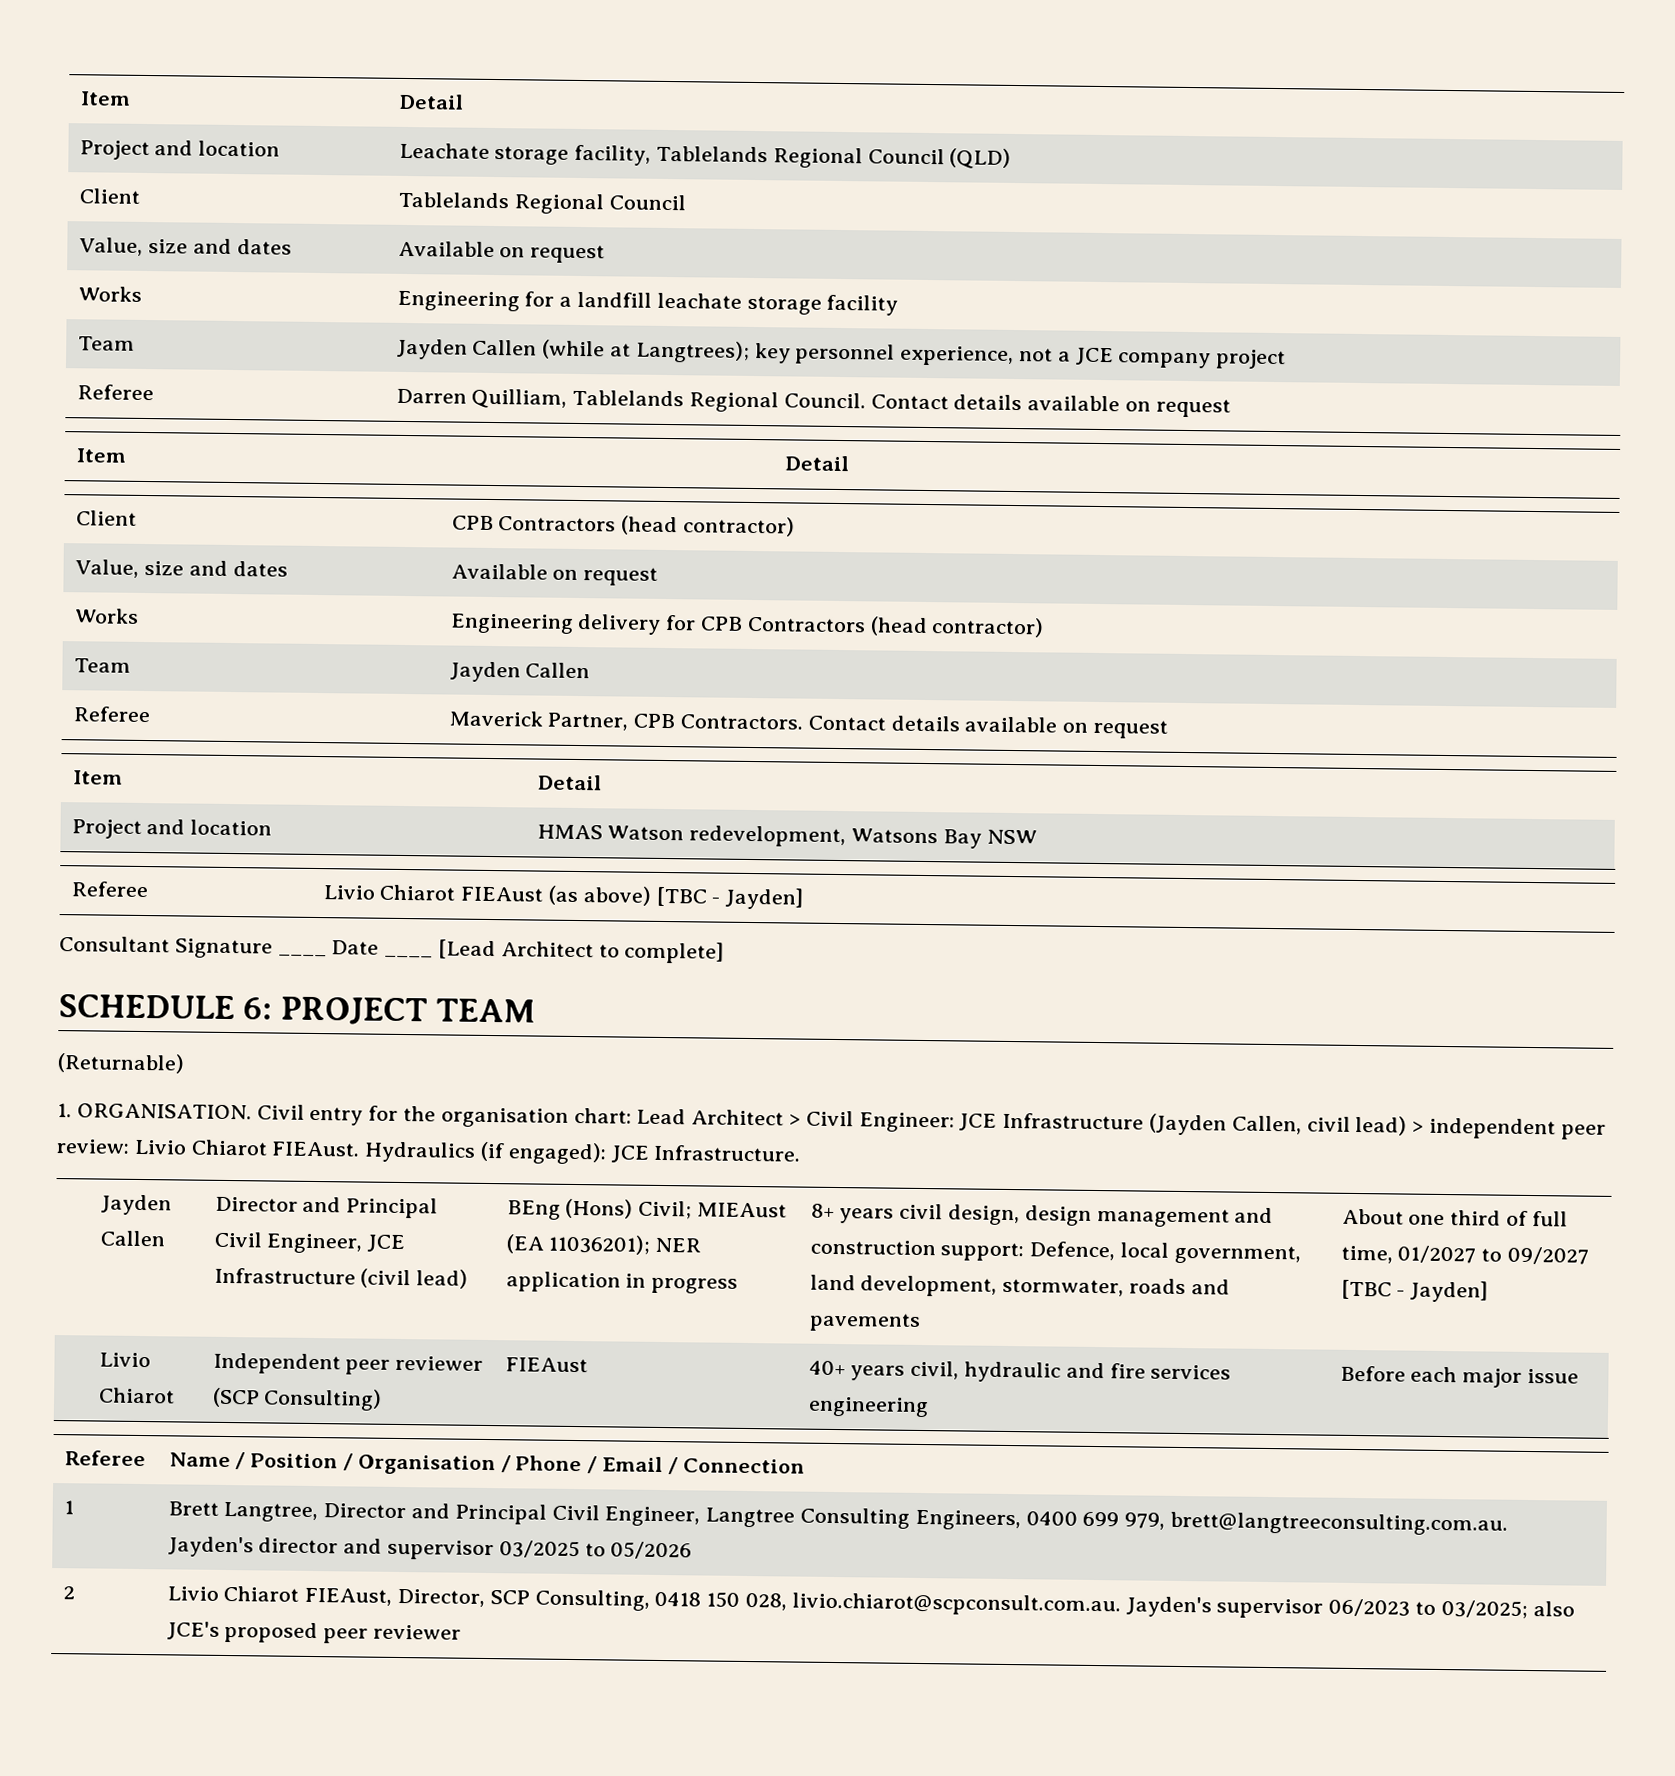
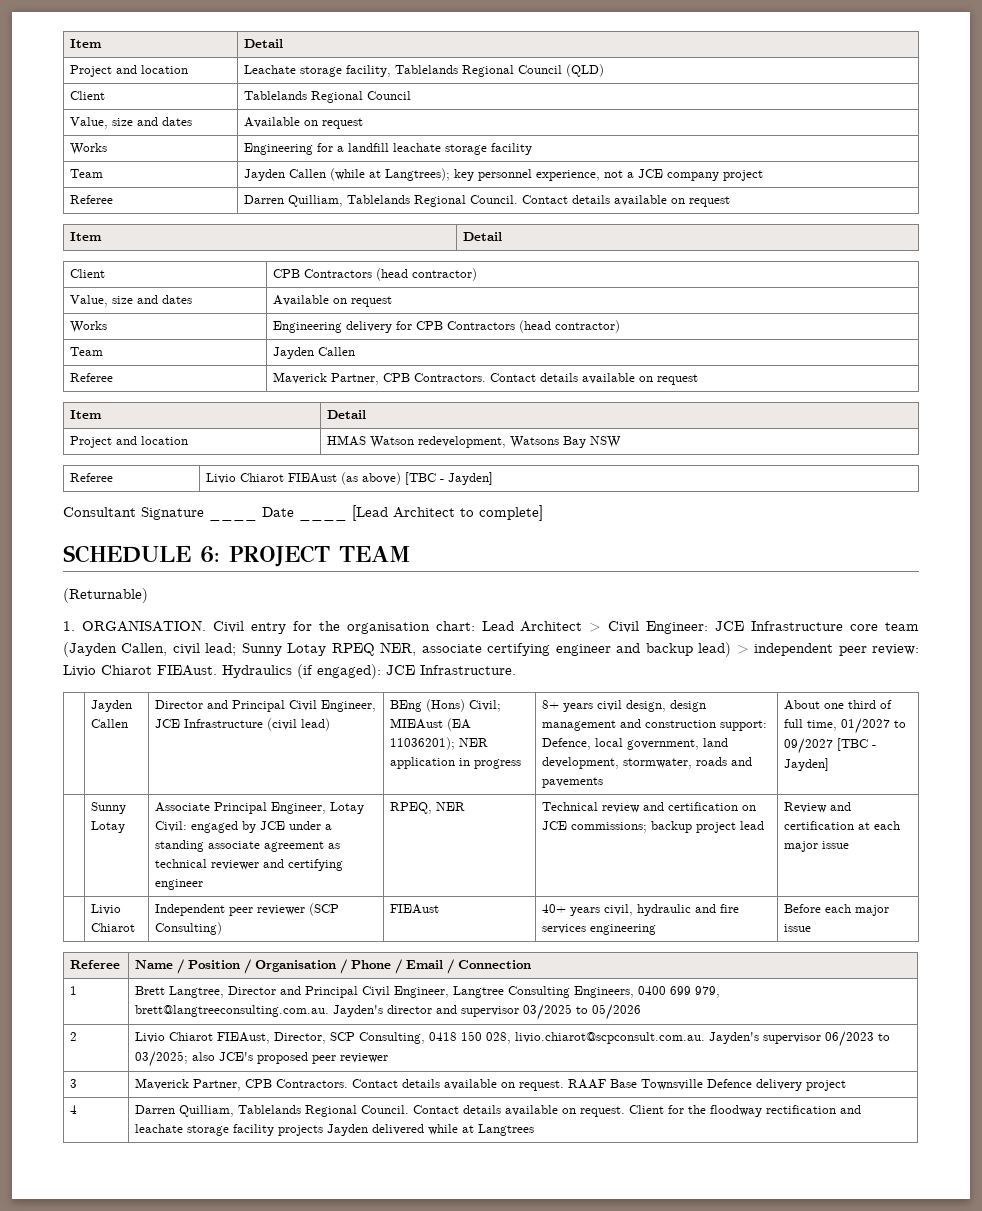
(1145, 1121) none -> [850,622,919,631] core team
(1351, 1124) none -> [205,642,693,656] lead; Sunny Lotay RPEQ NER, associate certifying engineer and backup
(1489, 1291) none -> [91,802,127,814] [91,821,126,833] [155,802,365,814] [155,821,333,833] [155,840,341,852] [155,859,344,871] [155,879,204,890] [390,802,466,814] [542,802,757,813] [542,821,765,833] [784,802,852,813] [784,821,901,830] [784,841,850,852] // | Sunny Lotay | Associate Principal Engineer, Lotay Civil: engaged by JCE under a standing associate agreement as technical reviewer and certifying engineer | RPEQ, NER | Technical review and certification on JCE commissions; backup project lead | Review and certification at each major issue
(461, 1632) none -> [70,1079,78,1088] [135,1078,847,1091] [70,1105,78,1114] [135,1105,862,1117] [135,1124,535,1136] // 3 | Maverick Partner, CPB Contractors. Contact details available on request. RAAF Base Townsville Defence delivery project // 4 | Darren Quilliam, Tablelands Regional Council. Contact details available on request. Client for the floodway rectification and leachate storage facility projects Jayden delivered while at Langtrees

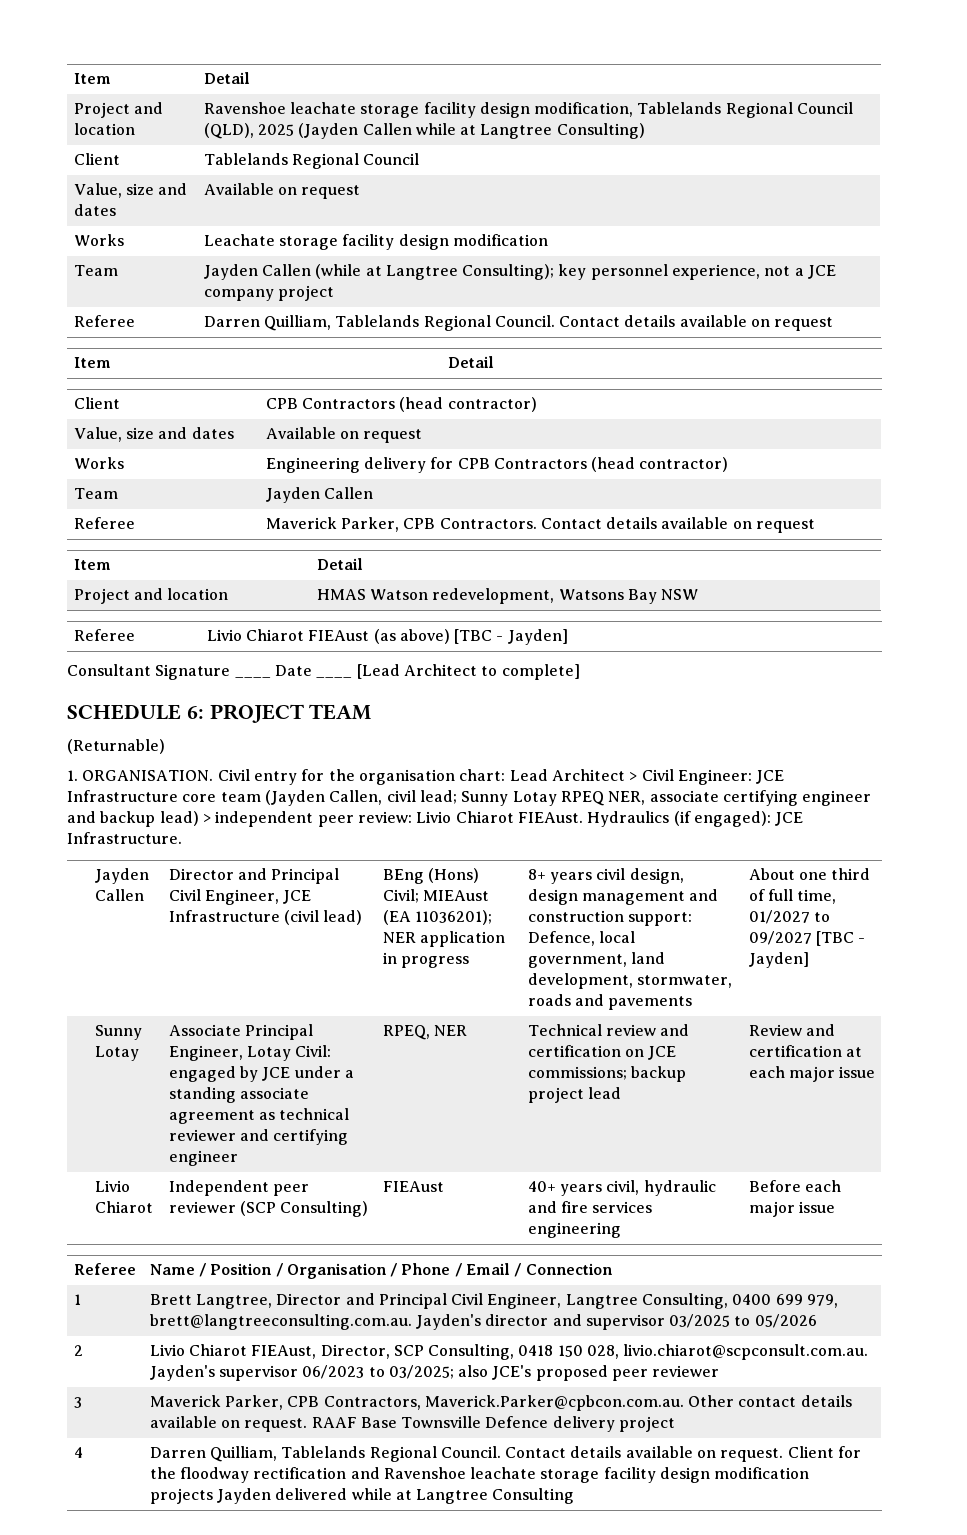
[70,39,103,48] [244,39,284,48] [70,65,189,77] [244,64,605,77] Item | Detail // Project and location | Leachate storage facility, Tablelands Regional Council (QLD) -> [73,73,111,84] [203,72,250,84] [73,102,163,118] [73,123,135,135] [203,102,854,118] [203,123,645,139] Item | Detail // Project and location | Ravenshoe leachate storage facility design modification, Tablelands Regional Council (QLD), 2025 (Jayden Callen while at Langtree Consulting)
[244,143,533,155] Engineering for a landfill leachate storage facility -> [203,234,548,250] Leachate storage facility design modification
[385,168,451,181] Langtrees); -> [385,264,555,280] Langtree Consulting);
[331,373,380,385] Partner, -> [340,517,399,532] Parker,
[508,986,635,998] Consulting Engineers, -> [642,1293,729,1309] Consulting,
[193,1079,399,1091] Partner, CPB Contractors. Contact -> [224,1395,797,1411] Parker, CPB Contractors, Maverick.Parker@cpbcon.com.au. Other contact
[135,1124,275,1136] leachate storage facility -> [383,1467,810,1483] Ravenshoe leachate storage facility design modification
[478,1124,535,1136] Langtrees -> [416,1488,575,1504] Langtree Consulting

